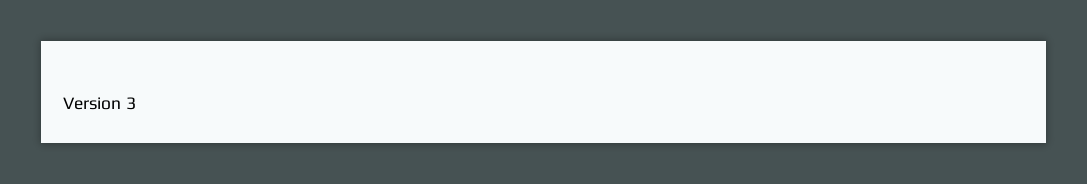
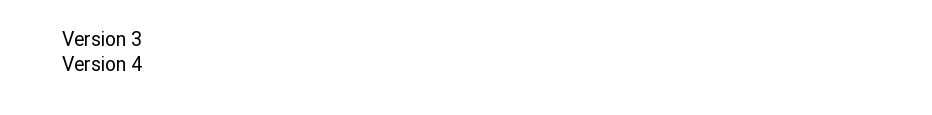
(136, 103) none -> [62,56,143,71] // Version 4

